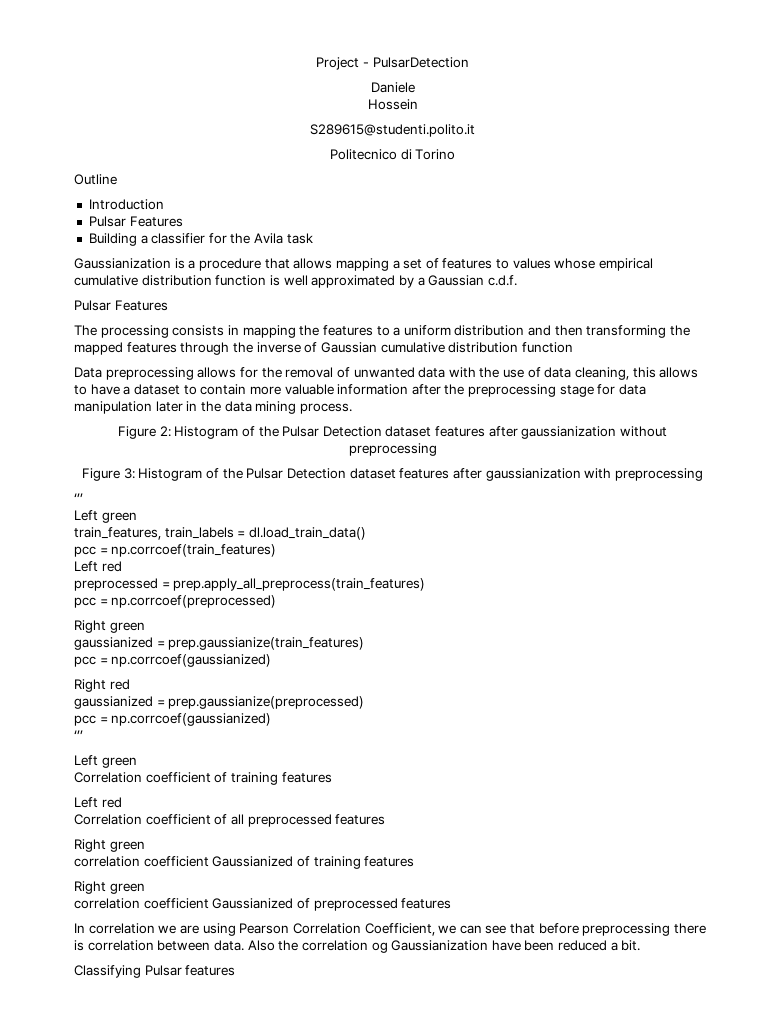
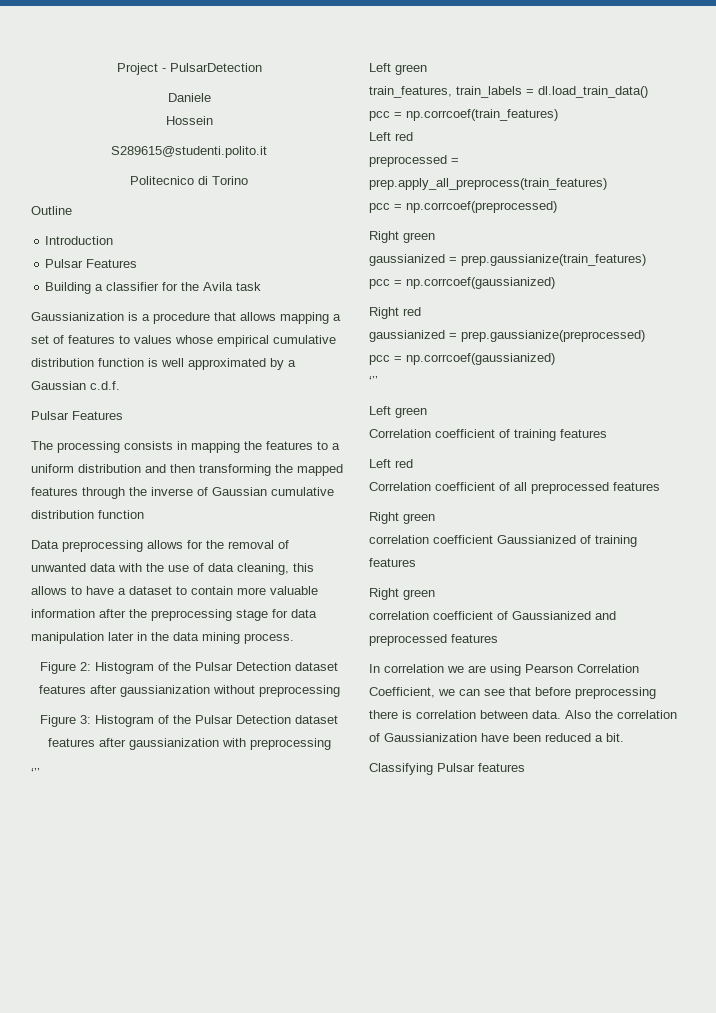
[212,898,310,909] Gaussianized of -> [497,611,616,620] of Gaussianized and
[371,942,388,953] og -> [369,733,380,742] of

